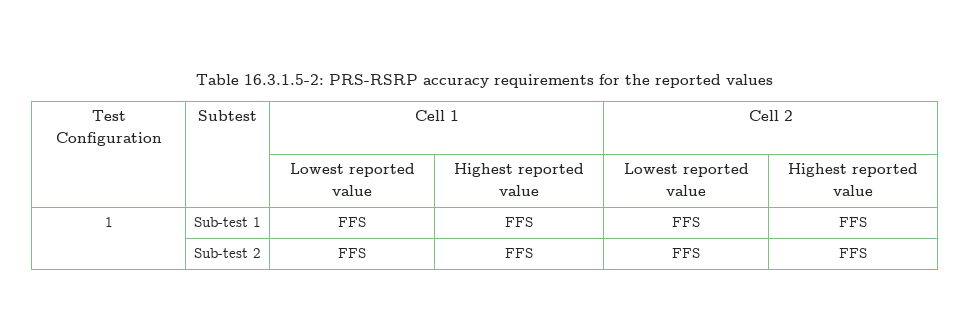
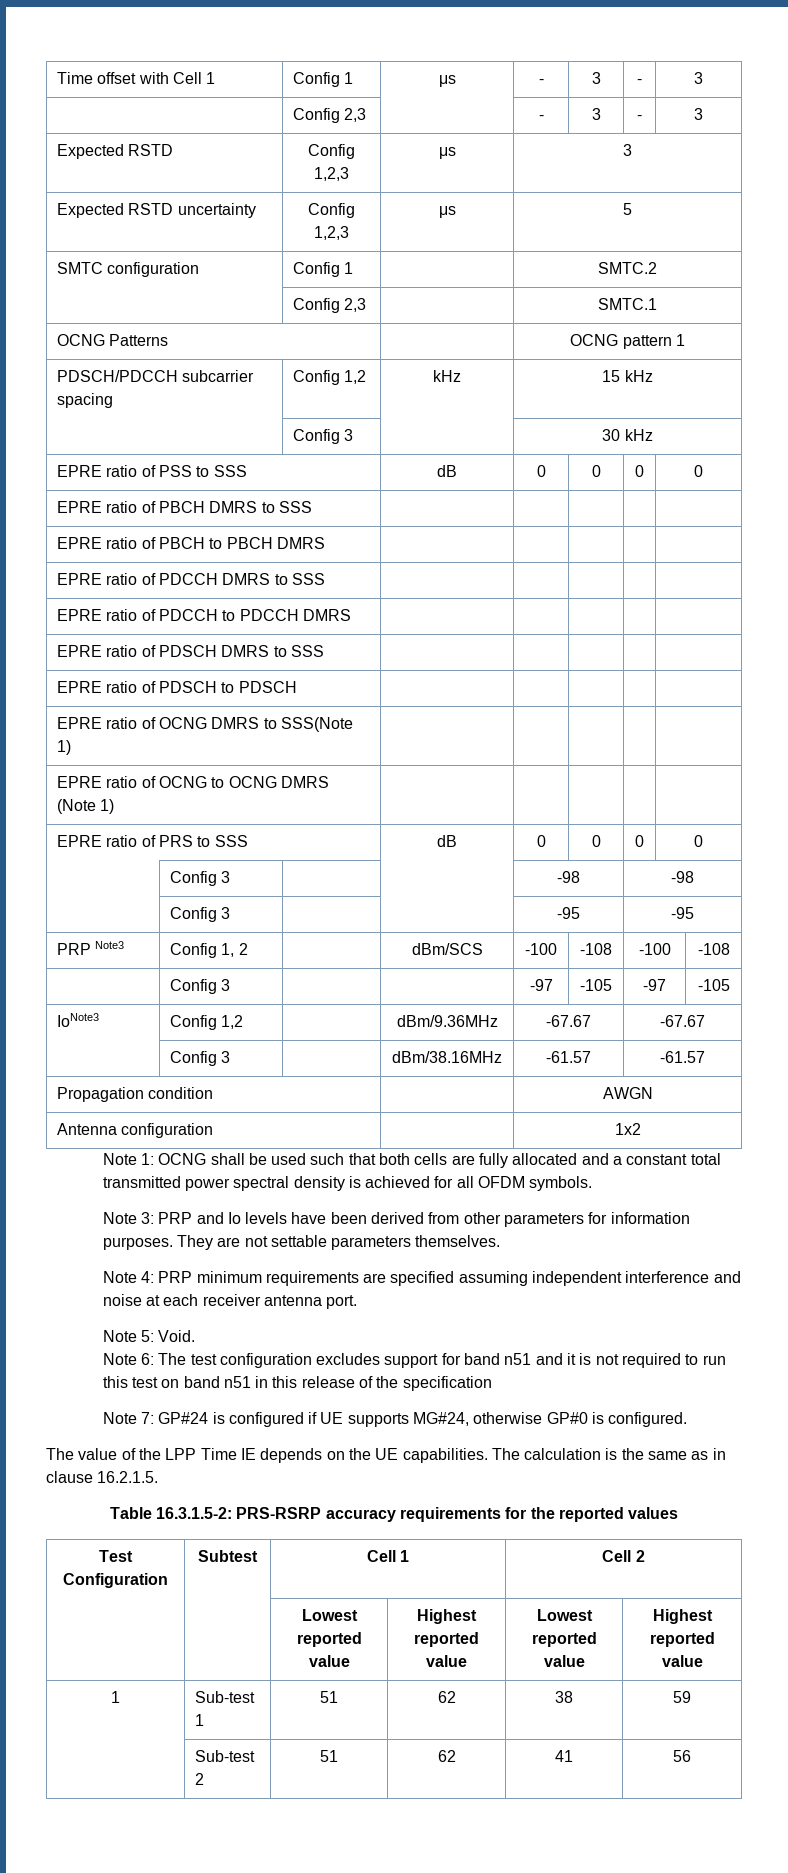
(196, 79) none -> [57,72,216,84] [293,72,354,87] [438,75,456,87] [538,79,544,84] [591,72,601,84] [637,79,642,84] [694,72,703,84] [293,108,367,123] [538,115,544,120] [591,108,601,120] [637,115,642,120] [694,108,703,120] [57,144,174,159] [308,144,355,159] [314,167,349,181] [438,147,456,159] [623,144,632,156] [57,203,256,218] [308,203,355,218] [314,226,349,240] [438,206,456,218] [623,203,632,215] [57,262,200,277] [293,262,354,277] [598,262,657,274] [293,298,367,313] [598,298,657,310] [57,334,169,346] [570,334,685,349] [57,370,255,382] [57,393,114,408] [293,370,367,385] [433,370,461,382] [602,370,653,382] [293,429,354,444] [602,429,653,441] [57,465,247,477] [437,465,457,477] [536,465,546,477] [591,465,601,477] [635,465,644,477] [694,465,703,477] [57,501,312,513] [57,537,325,549] [57,573,325,585] [57,609,351,621] [57,645,324,657] [57,681,297,693] [57,717,353,732] [57,740,72,755] [57,776,329,788] [57,799,115,814] [57,835,248,847] [437,835,457,847] [536,835,546,847] [591,835,601,847] [635,835,644,847] [694,835,703,847] [170,871,231,886] [557,871,580,883] [671,871,694,883] [170,907,231,922] [557,907,580,919] [671,907,694,919] [57,941,125,955] [170,943,248,958] [411,943,483,955] [525,943,557,955] [580,943,612,955] [638,943,671,955] [697,943,730,955] [170,979,231,994] [529,979,553,991] [580,979,612,991] [643,979,666,991] [697,979,730,991] [57,1013,100,1027] [170,1015,244,1030] [396,1015,498,1027] [546,1015,591,1027] [660,1015,705,1027] [170,1051,231,1066] [392,1051,502,1063] [546,1051,591,1063] [660,1051,705,1063] [57,1087,214,1102] [602,1087,653,1099] [57,1123,214,1138] [614,1123,641,1135] [102,1153,721,1168] [102,1176,593,1191] [102,1212,690,1227] [102,1235,501,1250] [102,1271,741,1286] [102,1294,358,1309] [102,1330,196,1342] [102,1353,726,1368] [102,1376,492,1391] [102,1412,688,1427] [46,1448,726,1463] [46,1471,159,1483] Time offset with Cell 1 | Config 1 | μs | - | 3 | - | 3 // | Config 2,3 | | - | 3 | - | 3 // Expected RSTD | Config 1,2,3 | μs | 3 // Expected RSTD uncertainty | Config 1,2,3 | μs | 5 // SMTC configuration | Config 1 | | SMTC.2 // | Config 2,3 | | SMTC.1 // OCNG Patterns | | OCNG pattern 1 // PDSCH/PDCCH subcarrier spacing | Config 1,2 | kHz | 15 kHz // | Config 3 | | 30 kHz // EPRE ratio of PSS to SSS | dB | 0 | 0 | 0 | 0 // EPRE ratio of PBCH DMRS to SSS | | | | | // EPRE ratio of PBCH to PBCH DMRS | | | | | // EPRE ratio of PDCCH DMRS to SSS | | | | | // EPRE ratio of PDCCH to PDCCH DMRS | | | | | // EPRE ratio of PDSCH DMRS to SSS | | | | | // EPRE ratio of PDSCH to PDSCH | | | | | // EPRE ratio of OCNG DMRS to SSS(Note 1) | | | | | // EPRE ratio of OCNG to OCNG DMRS (Note 1) | | | | | // EPRE ratio of PRS to SSS | dB | 0 | 0 | 0 | 0 // | Config 3 | | | -98 | -98 // | Config 3 | | | -95 | -95 // PRP Note3 | Config 1, 2 | | dBm/SCS | -100 | -108 | -100 | -108 // | Config 3 | | | -97 | -105 | -97 | -105 // IoNote3 | Config 1,2 | | dBm/9.36MHz | -67.67 | -67.67 // | Config 3 | | dBm/38.16MHz | -61.57 | -61.57 // Propagation condition | | AWGN // Antenna configuration | | 1x2 // Note 1: OCNG shall be used such that both cells are fully allocated and a constant total transmitted power spectral density is achieved for all OFDM symbols. // Note 3: PRP and Io levels have been derived from other parameters for information purposes. They are not settable parameters themselves. // Note 4: PRP minimum requirements are specified assuming independent interference and noise at each receiver antenna port. // Note 5: Void. // Note 6: The test configuration excludes support for band n51 and it is not required to run this test on band n51 in this release of the specification // Note 7: GP#24 is configured if UE supports MG#24, otherwise GP#0 is configured. // The value of the LPP Time IE depends on the UE capabilities. The calculation is the same as in clause 16.2.1.5. //
[338,217,366,227] [505,217,533,227] [672,217,700,227] [839,217,867,227] [193,248,261,258] [338,248,366,258] [505,248,533,258] [672,248,700,258] [839,248,867,258] FFS | FFS | FFS | FFS // | Sub-test 2 | FFS | FFS | FFS | FFS -> [320,1691,338,1703] [437,1691,456,1703] [555,1691,573,1703] [673,1691,691,1703] [195,1750,256,1762] [195,1773,205,1785] [320,1750,338,1762] [437,1750,456,1762] [555,1750,573,1762] [673,1750,691,1762] 51 | 62 | 38 | 59 // | Sub-test 2 | 51 | 62 | 41 | 56

